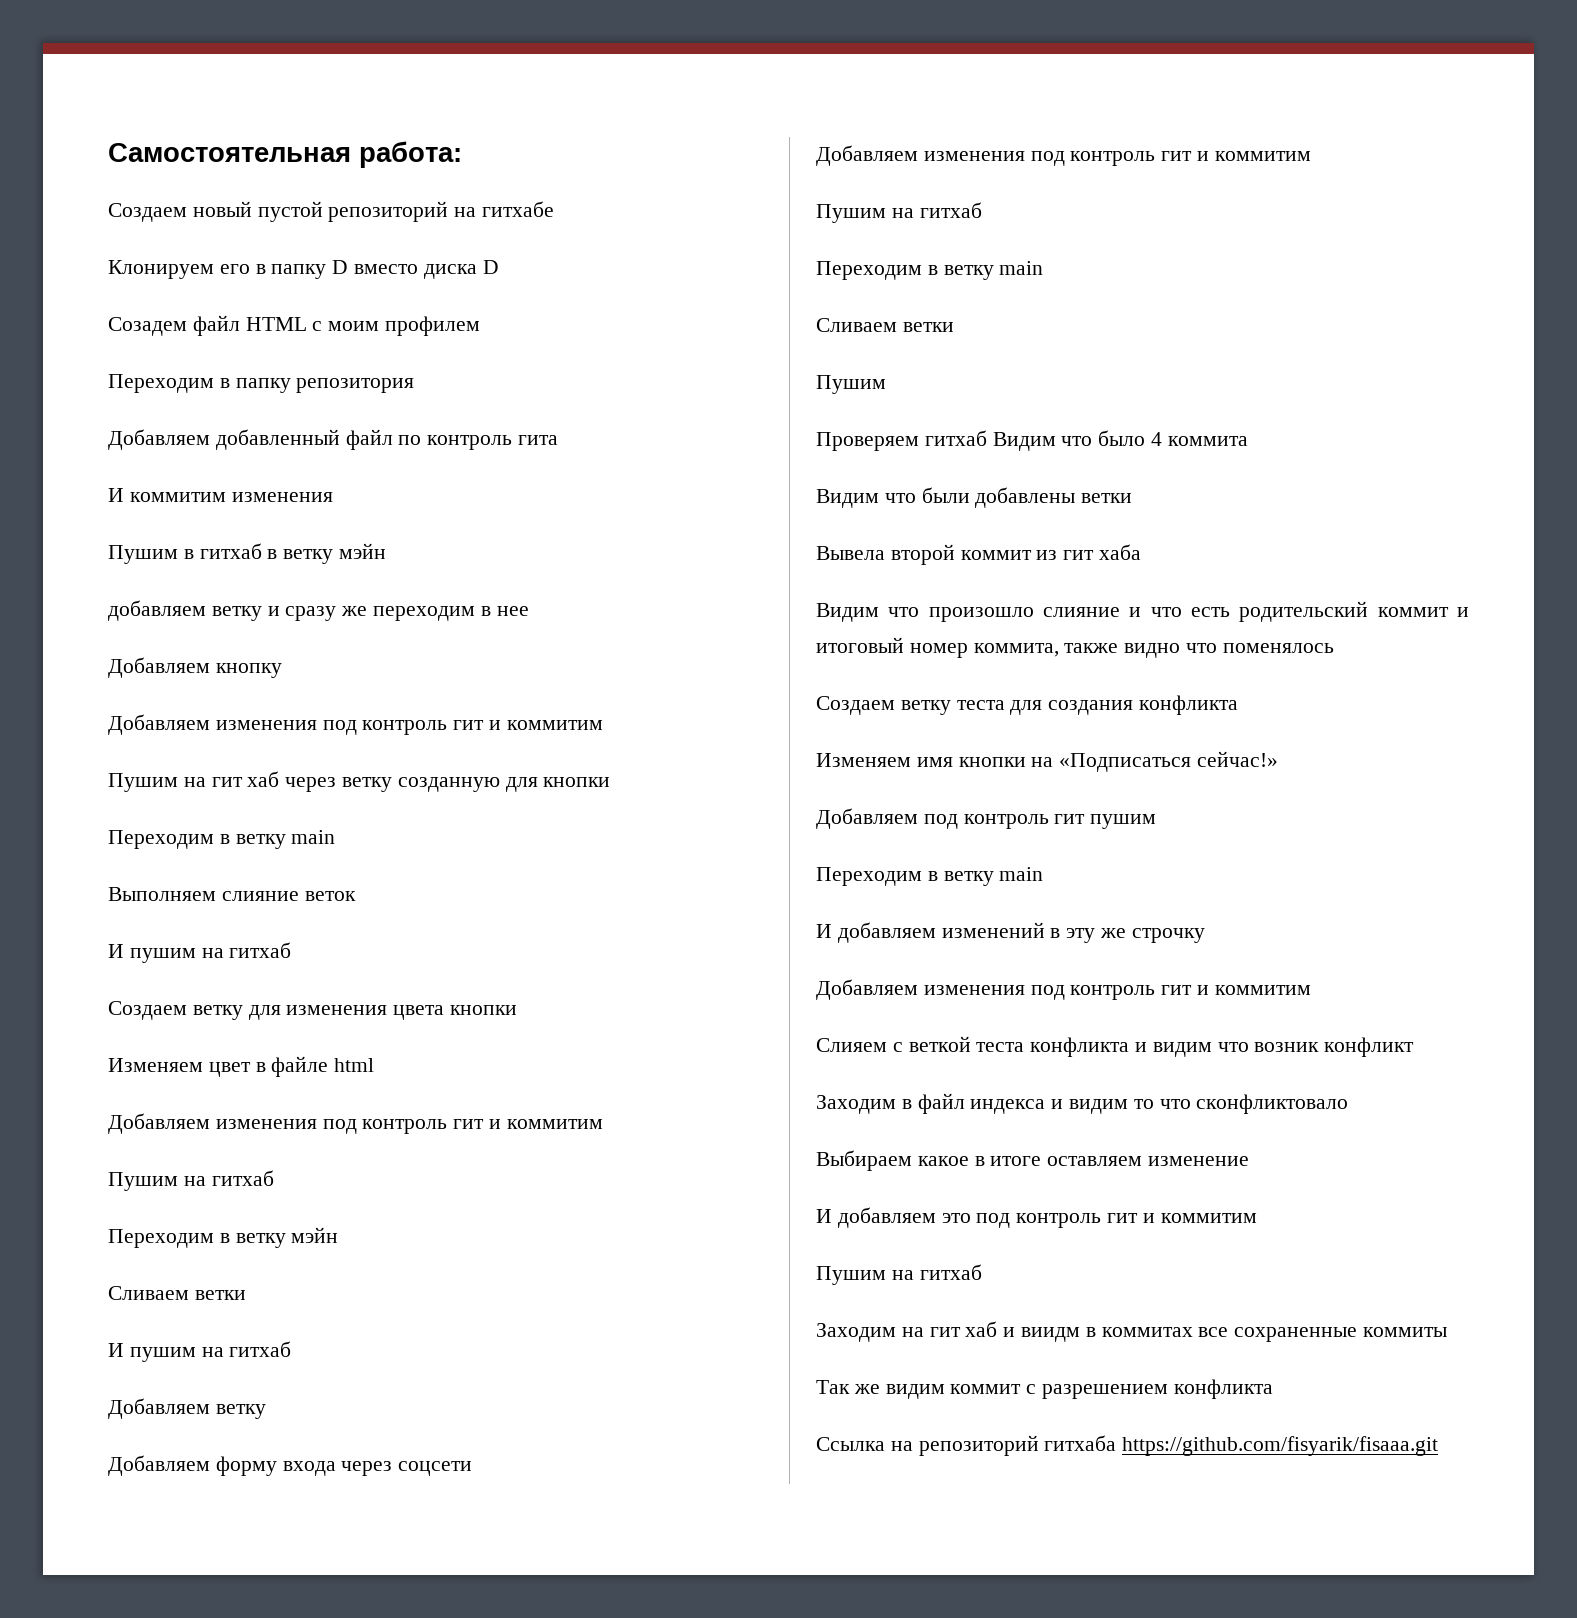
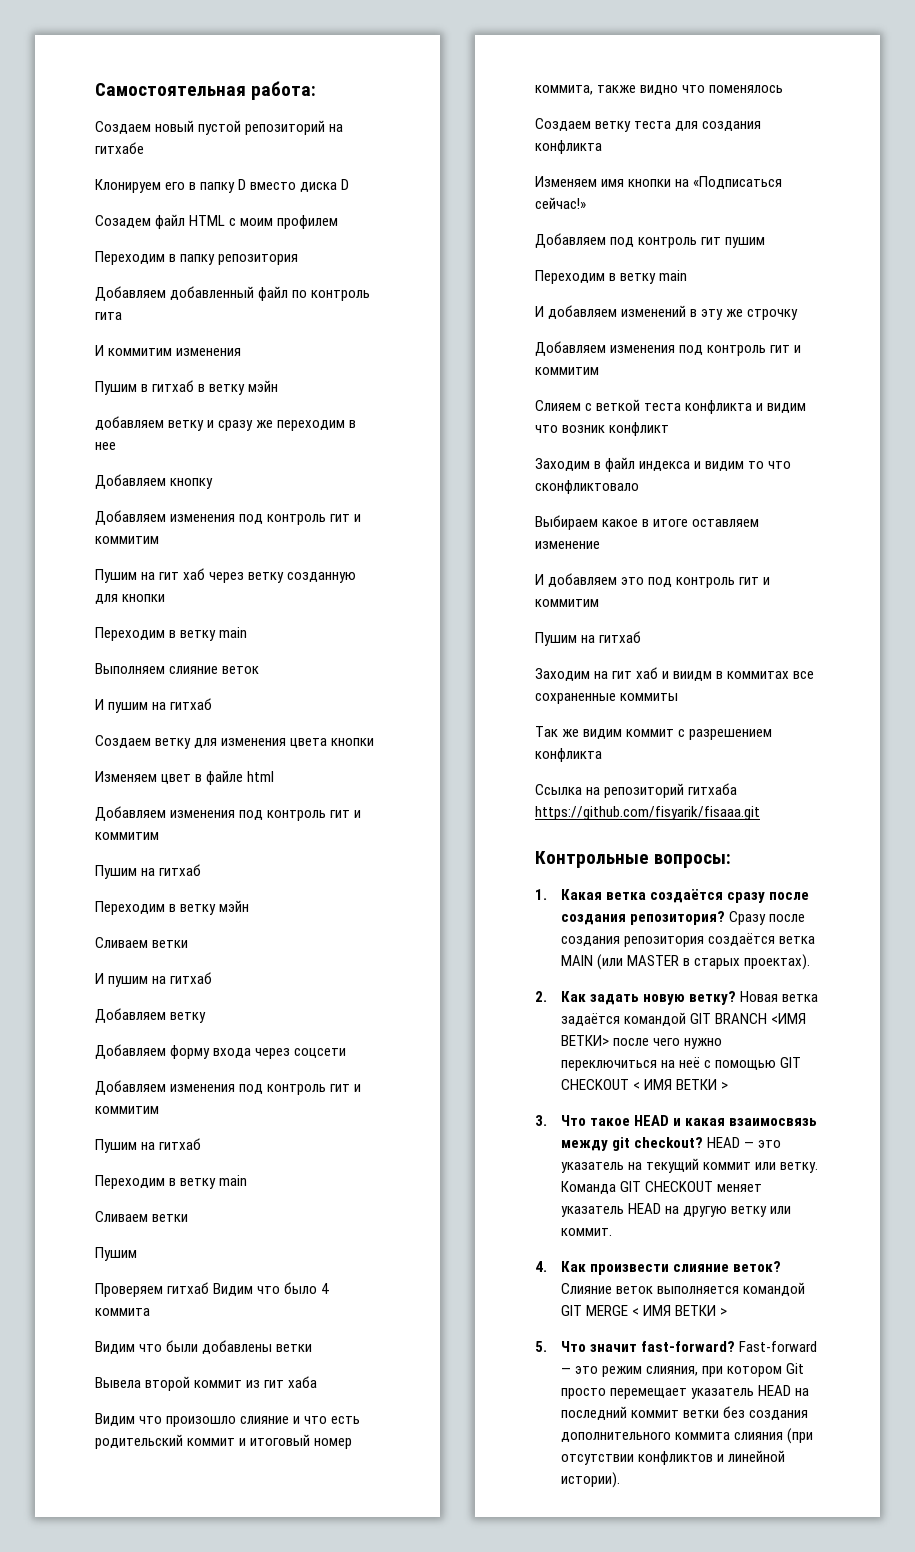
(1439, 1446) none -> [535,851,732,868] [535,889,810,903] [560,911,806,925] [560,933,816,947] [560,954,811,970] [535,991,819,1005] [560,1012,807,1026] [560,1035,723,1049] [560,1057,802,1071] [560,1079,729,1090] [535,1115,818,1126] [560,1137,782,1151] [560,1158,819,1173] [560,1181,763,1194] [560,1203,792,1217] [560,1228,612,1236] [535,1261,782,1275] [560,1282,806,1296] [560,1305,728,1316] [535,1341,818,1352] [560,1363,805,1377] [560,1385,810,1399] [560,1406,809,1420] [560,1428,814,1444] [560,1450,786,1465] [560,1472,620,1488] // Контрольные вопросы: // 1. Какая ветка создаётся сразу после создания репозитория? Сразу после создания репозитория создаётся ветка MAIN (или MASTER в старых проектах). // 2. Как задать новую ветку? Новая ветка задаётся командой GIT BRANCH <ИМЯ ВЕТКИ> после чего нужно переключиться на неё с помощью GIT CHECKOUT < ИМЯ ВЕТКИ > // 3. Что такое HEAD и какая взаимосвязь между git checkout? HEAD — это указатель на текущий коммит или ветку. Команда GIT CHECKOUT меняет указатель HEAD на другую ветку или коммит. // 4. Как произвести слияние веток? Слияние веток выполняется командой GIT MERGE < ИМЯ ВЕТКИ > // 5. Что значит fast-forward? Fast-forward — это режим слияния, при котором Git просто перемещает указатель HEAD на последний коммит ветки без создания дополнительного коммита слияния (при отсутствии конфликтов и линейной истории).

